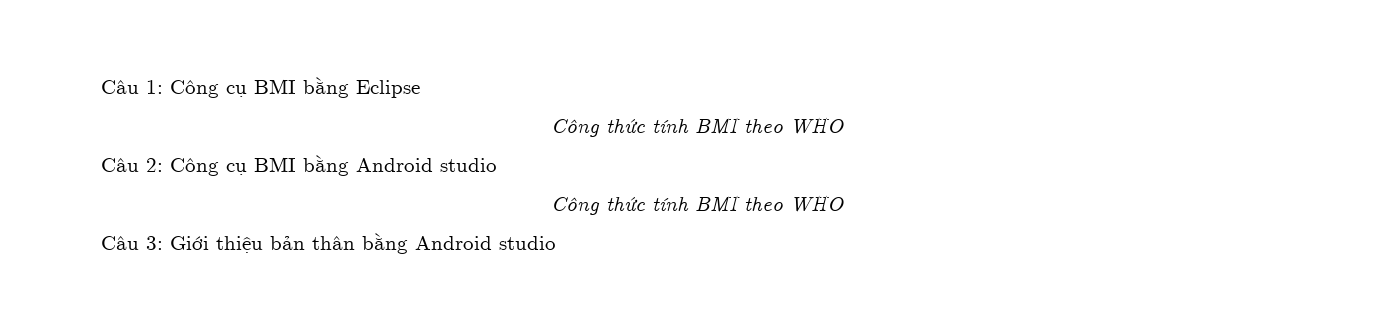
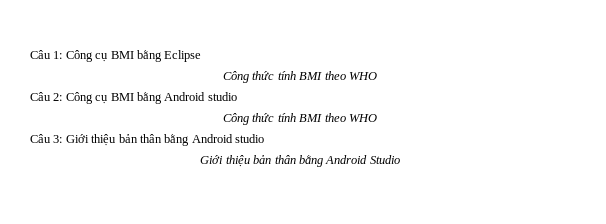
(556, 243) none -> [200,155,400,167] // Giới thiệu bản thân bằng Android Studio

